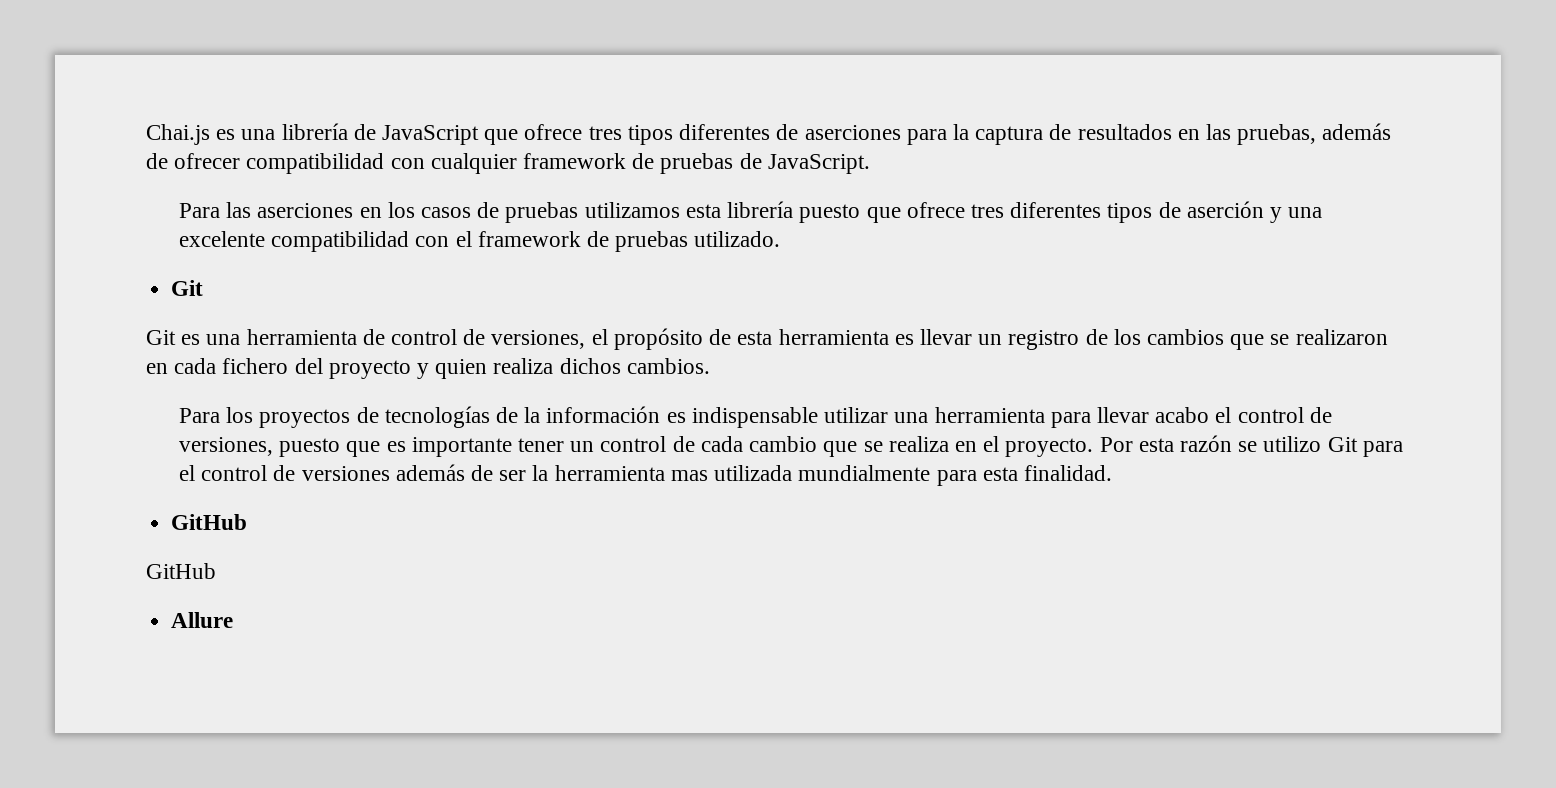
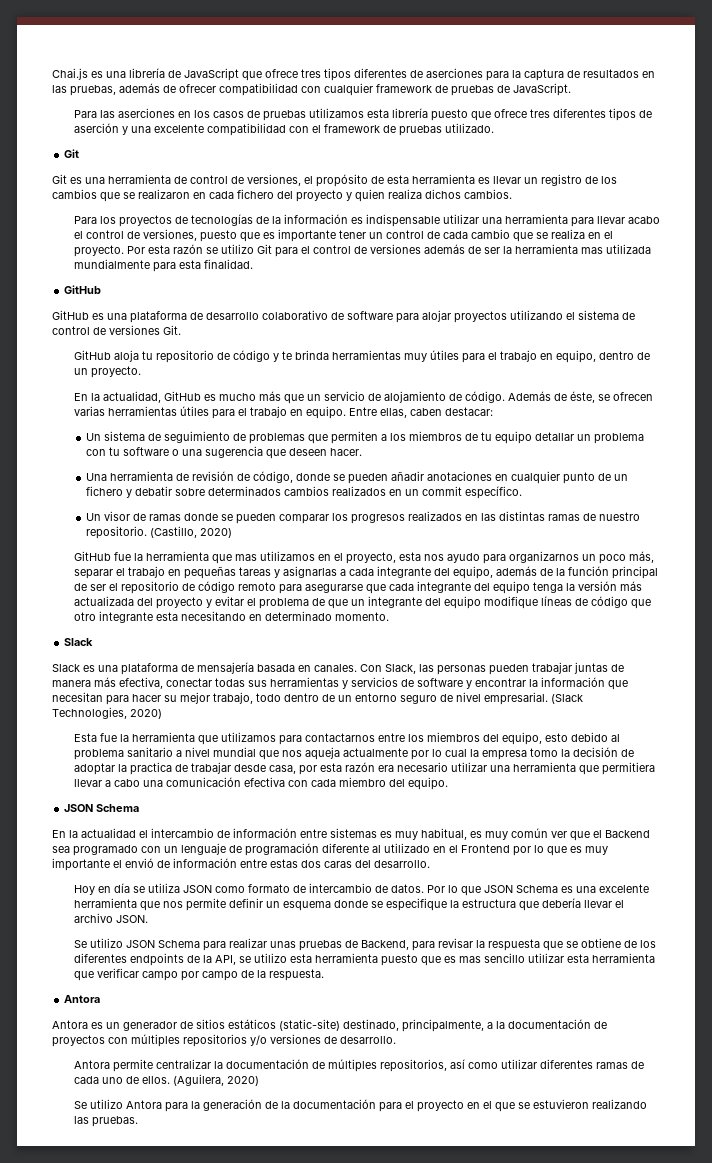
[171,612,234,628] // Allure -> [92,310,635,323] [52,325,181,335] [73,350,650,363] [73,366,141,378] [73,391,653,404] [73,406,493,419] [85,431,644,444] [85,446,362,459] [85,471,628,484] [85,486,522,499] [85,511,640,524] [85,526,232,539] [73,551,654,564] [73,566,658,579] [73,581,642,594] [73,596,651,609] [73,611,389,623] [64,638,94,646] [52,662,624,675] [52,677,628,690] [52,692,583,705] [52,707,162,719] [73,732,620,745] [73,747,634,760] [73,762,655,775] [73,777,448,790] [64,804,140,812] [52,828,650,841] [52,843,608,856] [52,858,430,871] [73,883,649,896] [73,898,624,911] [73,913,148,923] [73,938,656,951] [73,953,655,966] [73,968,324,981] [64,995,101,1003] [52,1019,607,1032] [52,1034,396,1047] [73,1059,644,1072] [73,1074,259,1086] [73,1099,647,1112] [73,1116,138,1127] es una plataforma de desarrollo colaborativo de software para alojar proyectos utilizando el sistema de control de versiones Git. // GitHub aloja tu repositorio de código y te brinda herramientas muy útiles para el trabajo en equipo, dentro de un proyecto. // En la actualidad, GitHub es mucho más que un servicio de alojamiento de código. Además de éste, se ofrecen varias herramientas útiles para el trabajo en equipo. Entre ellas, caben destacar: // Un sistema de seguimiento de problemas que permiten a los miembros de tu equipo detallar un problema con tu software o una sugerencia que deseen hacer. // Una herramienta de revisión de código, donde se pueden añadir anotaciones en cualquier punto de un fichero y debatir sobre determinados cambios realizados en un commit específico. // Un visor de ramas donde se pueden comparar los progresos realizados en las distintas ramas de nuestro repositorio. (Castillo, 2020) // GitHub fue la herramienta que mas utilizamos en el proyecto, esta nos ayudo para organizarnos un poco más, separar el trabajo en pequeñas tareas y asignarlas a cada integrante del equipo, además de la función principal de ser el repositorio de código remoto para asegurarse que cada integrante del equipo tenga la versión más actualizada del proyecto y evitar el problema de que un integrante del equipo modifique líneas de código que otro integrante esta necesitando en determinado momento. // Slack // Slack es una plataforma de mensajería basada en canales. Con Slack, las personas pueden trabajar juntas de manera más efectiva, conectar todas sus herramientas y servicios de software y encontrar la información que necesitan para hacer su mejor trabajo, todo dentro de un entorno seguro de nivel empresarial. (Slack Technologies, 2020) // Esta fue la herramienta que utilizamos para contactarnos entre los miembros del equipo, esto debido al problema sanitario a nivel mundial que nos aqueja actualmente por lo cual la empresa tomo la decisión de adoptar la practica de trabajar desde casa, por esta razón era necesario utilizar una herramienta que permitiera llevar a cabo una comunicación efectiva con cada miembro del equipo. // JSON Schema // En la actualidad el intercambio de información entre sistemas es muy habitual, es muy común ver que el Backend sea programado con un lenguaje de programación diferente al utilizado en el Frontend por lo que es muy importante el envió de información entre estas dos caras del desarrollo. // Hoy en día se utiliza JSON como formato de intercambio de datos. Por lo que JSON Schema es una excelente herramienta que nos permite definir un esquema donde se especifique la estructura que debería llevar el archivo JSON. // Se utilizo JSON Schema para realizar unas pruebas de Backend, para revisar la respuesta que se obtiene de los diferentes endpoints de la API, se utilizo esta herramienta puesto que es mas sencillo utilizar esta herramienta que verificar campo por campo de la respuesta. // Antora // Antora es un generador de sitios estáticos (static-site) destinado, principalmente, a la documentación de proyectos con múltiples repositorios y/o versiones de desarrollo. // Antora permite centralizar la documentación de múltiples repositorios, así como utilizar diferentes ramas de cada uno de ellos. (Aguilera, 2020) // Se utilizo Antora para la generación de la documentación para el proyecto en el que se estuvieron realizando las pruebas.

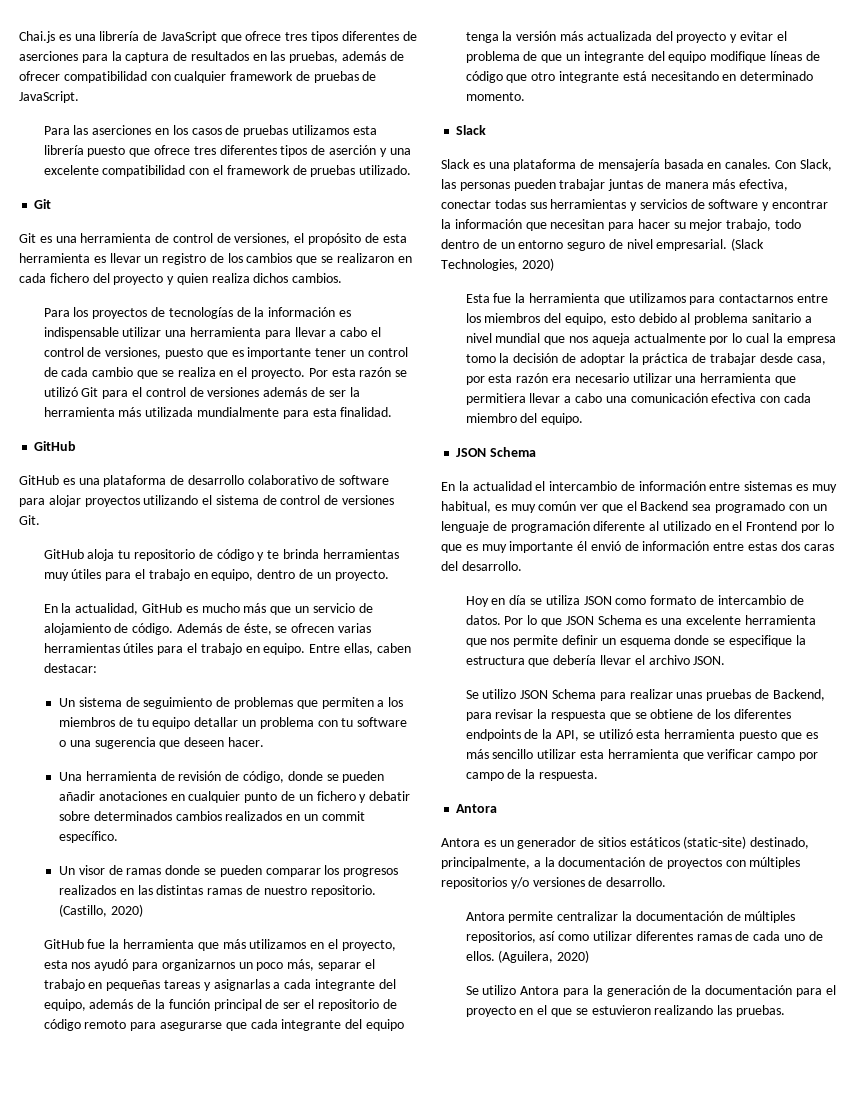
[627,216,660,224] acabo -> [329,327,368,337] a cabo
[220,244,254,254] utilizo -> [43,387,78,397] utilizó
[580,247,603,254] mas -> [118,407,142,417] más
[234,554,257,561] mas -> [222,939,246,949] más
[446,553,480,563] ayudo -> [94,959,129,971] ayudó
[155,612,178,621] esta -> [622,71,647,81] está
[129,762,172,775] practica -> [642,353,689,365] práctica
[113,860,122,868] el -> [577,541,588,551] él
[253,953,287,963] utilizo -> [598,729,633,739] utilizó
[458,956,481,963] mas -> [465,749,489,759] más

